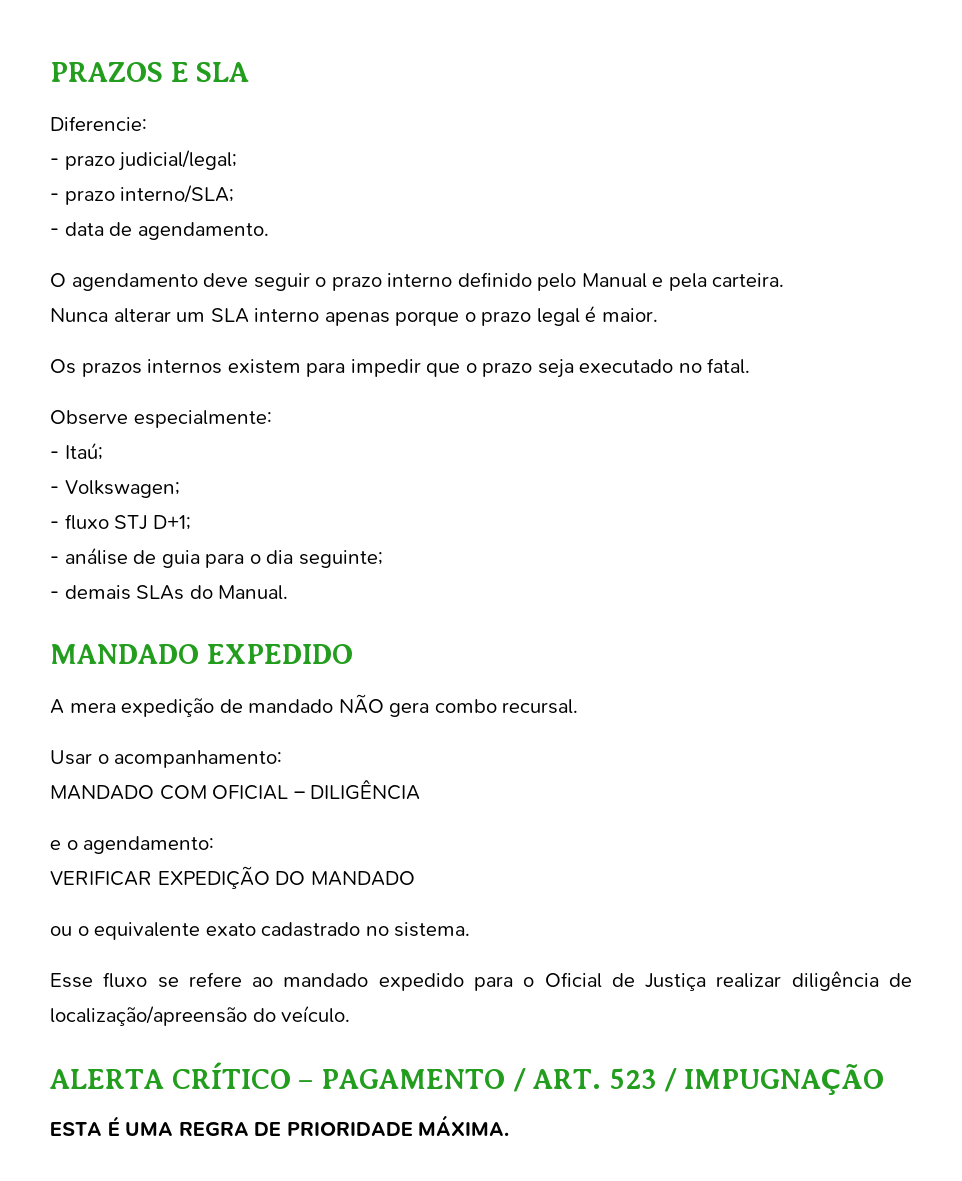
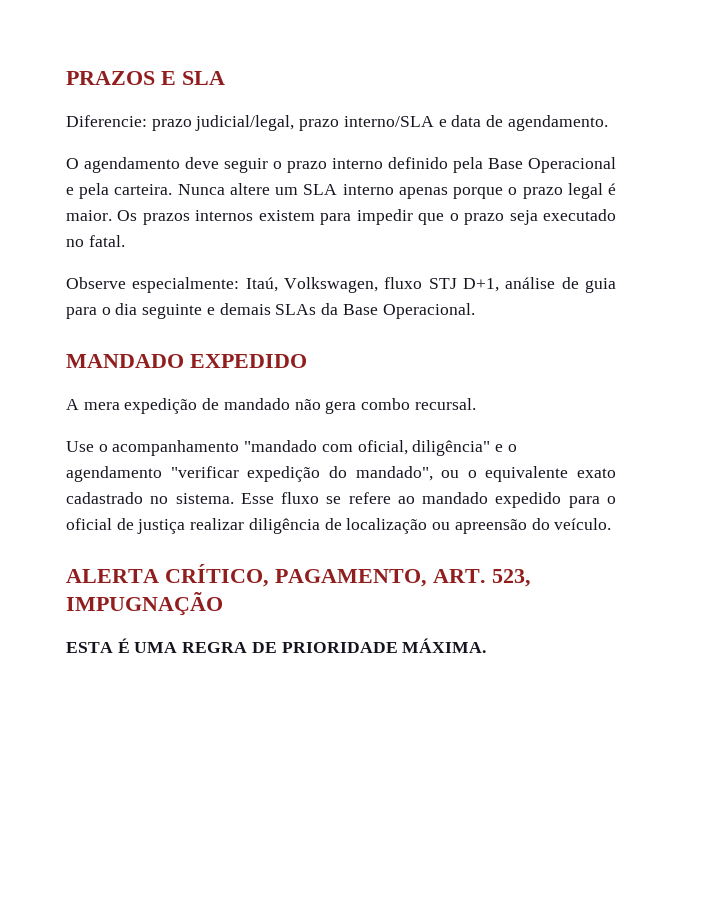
[50,150,238,171] [50,185,235,205] [50,228,59,236] // - prazo judicial/legal; // - prazo interno/SLA; // - -> [151,115,447,131] prazo judicial/legal, prazo interno/SLA e
[537,273,647,291] pelo Manual -> [453,157,616,173] pela Base Operacional
[50,308,171,323] // Nunca alterar -> [177,183,270,195] Nunca altere
(658, 315) // -> (112, 215) none
[50,442,103,460] [50,480,180,498] [50,514,191,530] [50,556,59,564] // - Itaú; // - Volkswagen; // - fluxo STJ D+1; // - -> [245,277,499,293] Itaú, Volkswagen, fluxo STJ D+1,
[298,550,383,568] [50,585,289,600] seguinte; // - demais SLAs do Manual. -> [142,303,475,319] seguinte e demais SLAs da Base Operacional.
[338,694,384,714] NÃO -> [294,399,321,410] não
[50,750,283,768] [50,780,421,800] [50,836,215,854] [50,866,415,889] Usar o acompanhamento: // MANDADO COM OFICIAL – DILIGÊNCIA // e o agendamento: // VERIFICAR EXPEDIÇÃO DO MANDADO // -> [66,440,517,456] [66,466,433,482] Use o acompanhamento "mandado com oficial, diligência" e o agendamento "verificar expedição do mandado",
(471, 929) // -> (234, 498) none
[544,971,913,991] [50,1005,351,1026] [49,1062,677,1092] Oficial de Justiça realizar diligência de localização/apreensão do veículo. // ALERTA CRÍTICO – PAGAMENTO / ART. 523 / -> [66,518,612,534] [66,564,531,587] oficial de justiça realizar diligência de localização ou apreensão do veículo. // ALERTA CRÍTICO, PAGAMENTO, ART. 523,

